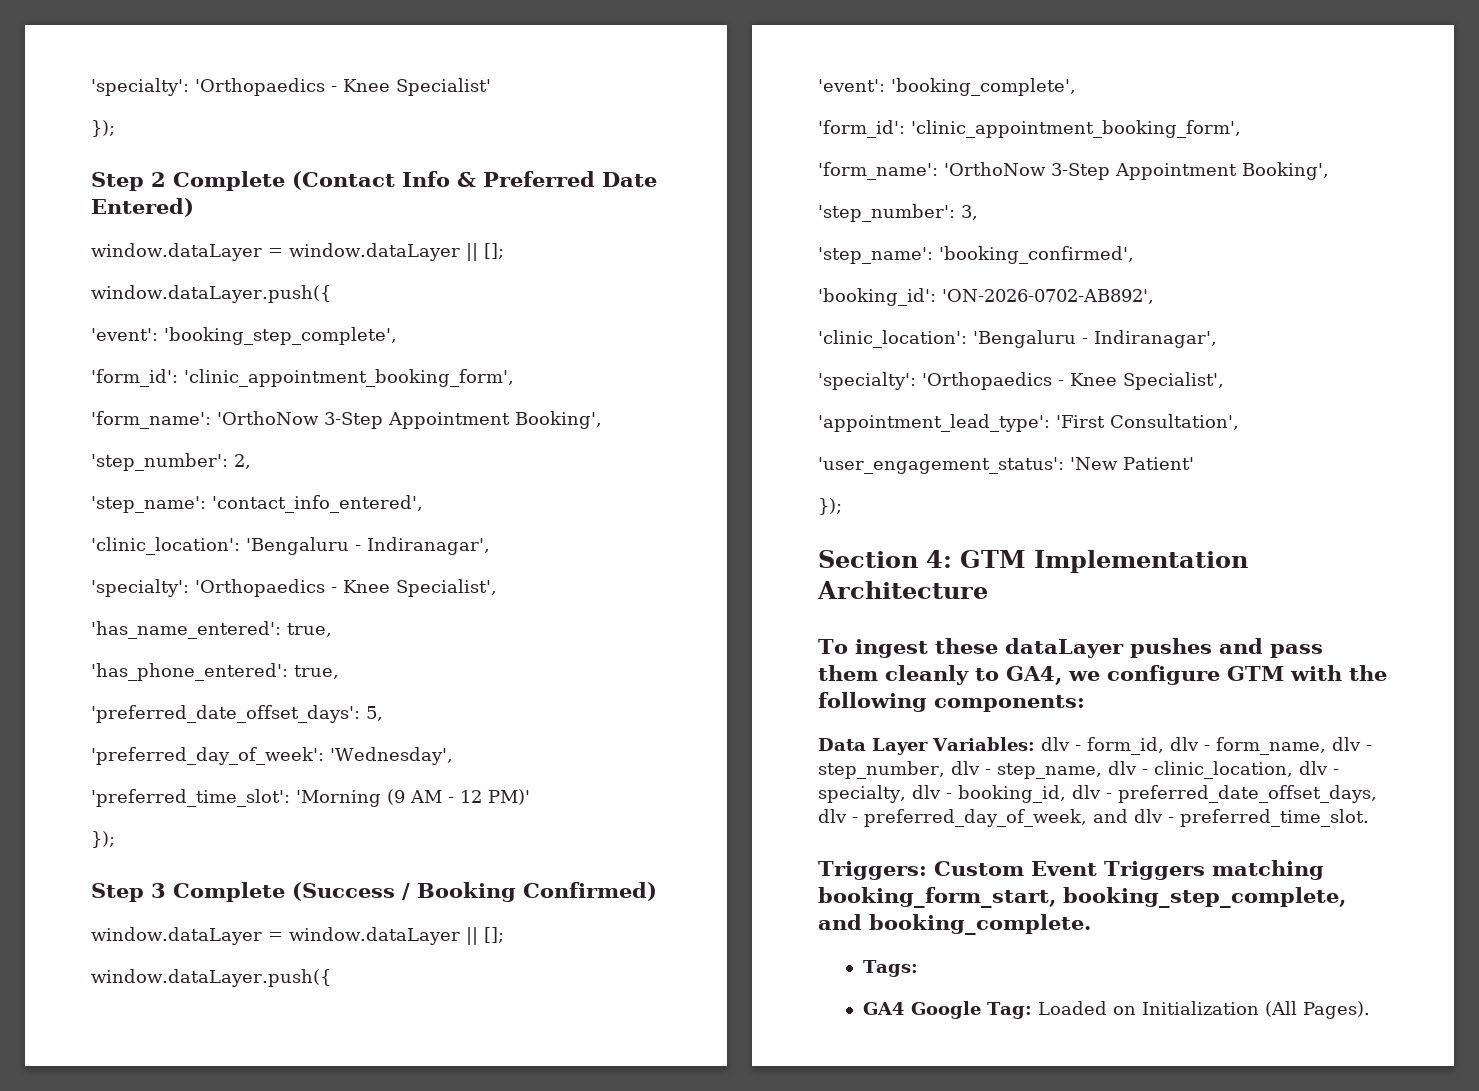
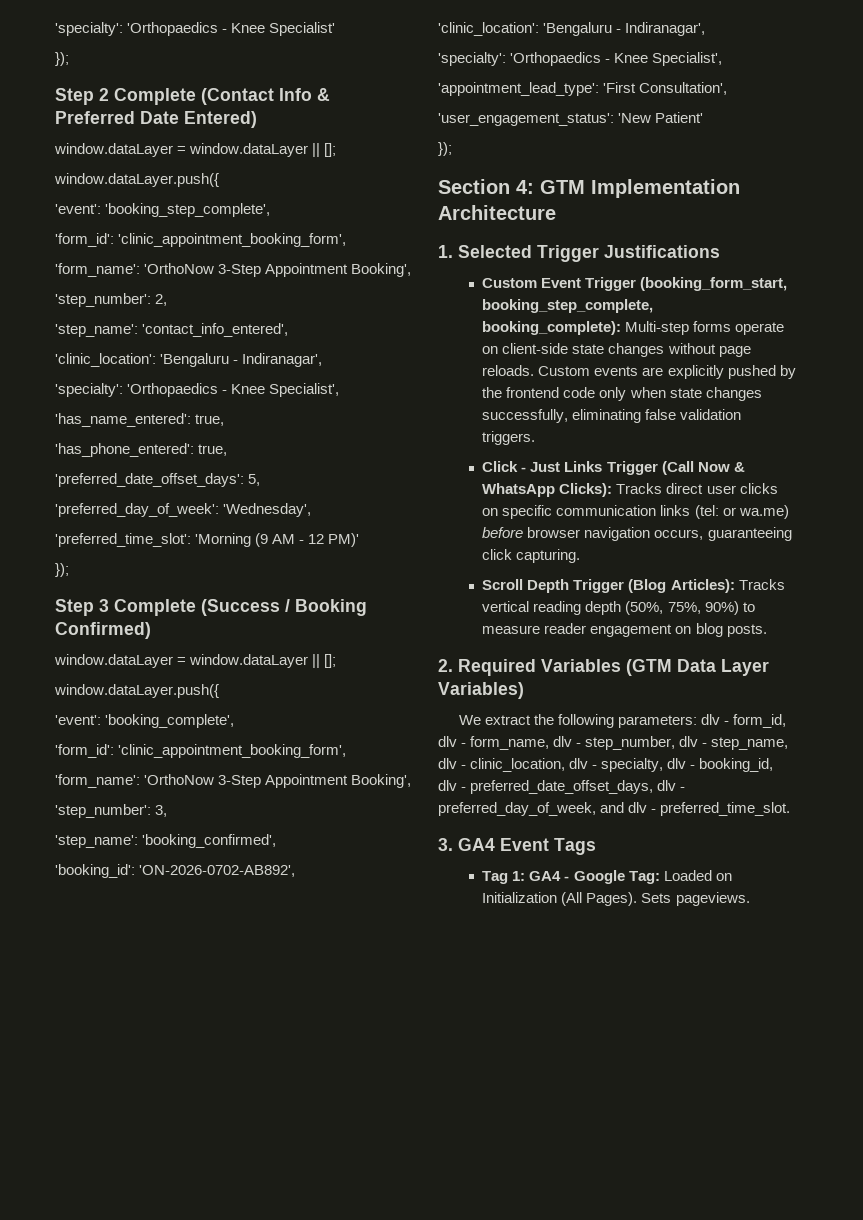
[818,638,1323,658] [818,665,1387,685] [818,692,1085,712] [818,737,1035,755] To ingest these dataLayer pushes and pass them cleanly to GA4, we configure GTM with the following components: // Data Layer Variables: -> [438,245,720,262] [482,277,788,291] [482,299,654,313] [482,321,785,335] [482,343,751,357] [482,365,796,379] [482,387,762,401] [482,409,742,423] [482,431,536,445] [482,461,745,475] [482,483,778,497] [482,505,789,519] [482,527,792,541] [482,549,581,563] [482,579,785,593] [482,601,755,615] [482,623,767,637] [438,659,769,676] [438,682,524,699] [458,714,698,728] 1. Selected Trigger Justifications // Custom Event Trigger (booking_form_start, booking_step_complete, booking_complete): Multi-step forms operate on client-side state changes without page reloads. Custom events are explicitly pushed by the frontend code only when state changes successfully, eliminating false validation triggers. // Click - Just Links Trigger (Call Now & WhatsApp Clicks): Tracks direct user clicks on specific communication links (tel: or wa.me) before browser navigation occurs, guaranteeing click capturing. // Scroll Depth Trigger (Blog Articles): Tracks vertical reading depth (50%, 75%, 90%) to measure reader engagement on blog posts. // 2. Required Variables (GTM Data Layer Variables) // We extract the following parameters:
[818,860,1324,880] [818,887,1346,908] [818,914,1091,935] [862,960,918,977] [862,1002,905,1015] Triggers: Custom Event Triggers matching booking_form_start, booking_step_complete, and booking_complete. // Tags: // GA4 -> [438,838,596,855] [482,871,570,884] 3. GA4 Event Tags // Tag 1: GA4 -
(1371, 1010) none -> [641,892,750,906] Sets pageviews.

